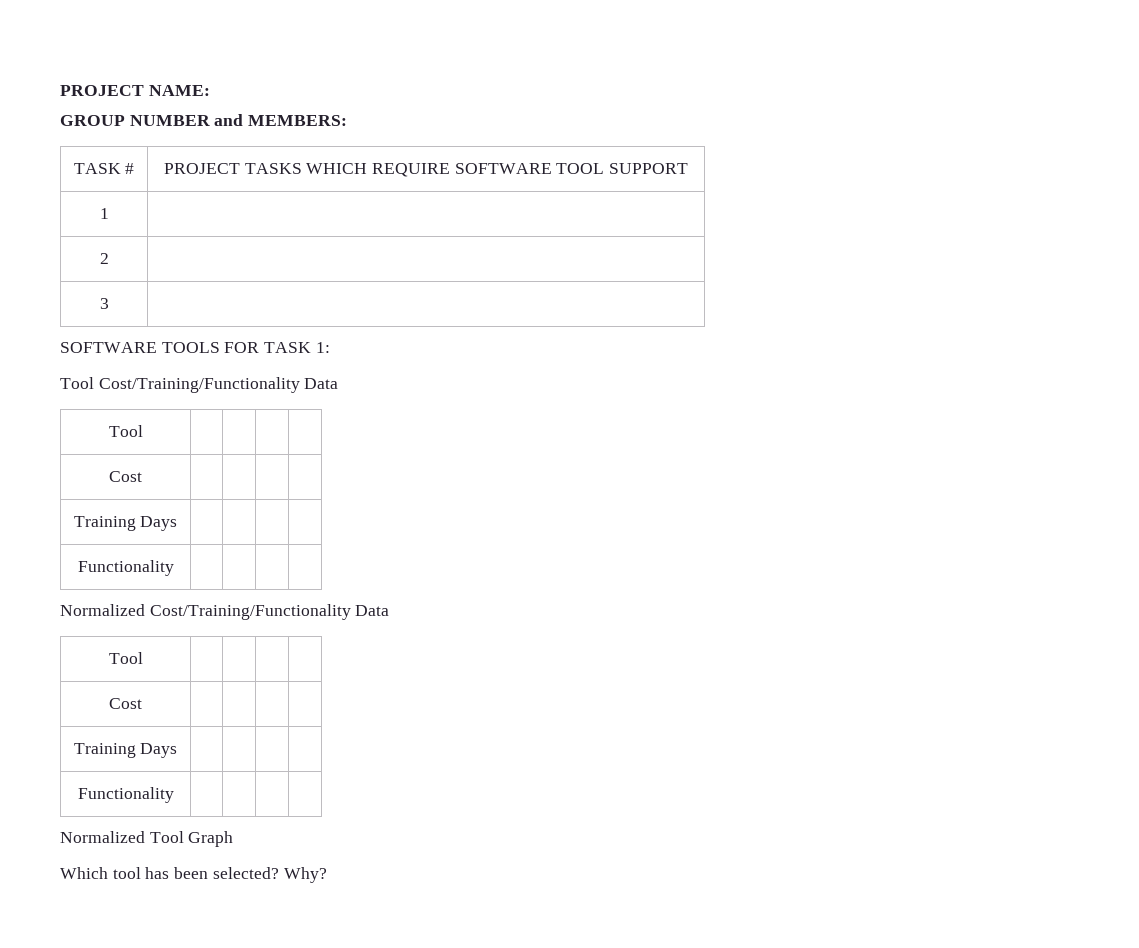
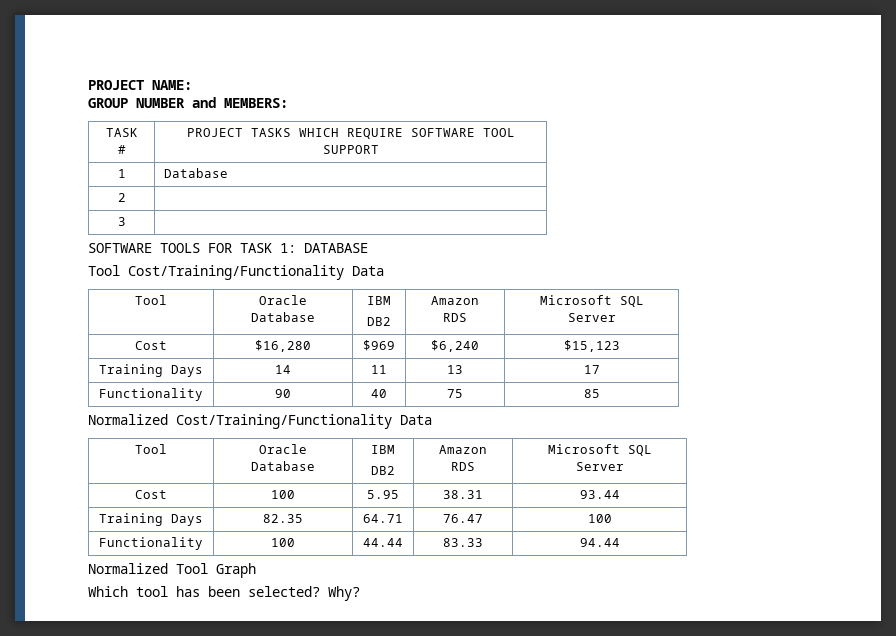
(109, 213) none -> [164,168,229,178] Database
(330, 347) none -> [304,243,368,253] DATABASE
[109,471,142,482] [73,516,178,531] [77,560,174,576] [60,604,390,620] [108,652,143,664] [109,698,142,709] [73,743,178,758] [77,787,174,803] | | | // Cost | | | | // Training Days | | | | // Functionality | | | | // Normalized Cost/Training/Functionality Data // Tool | | | | // Cost | | | | // Training Days | | | | // Functionality | | | | -> [259,295,307,305] [251,312,315,322] [367,296,391,305] [367,317,391,326] [431,296,479,305] [443,313,467,322] [539,295,644,307] [567,313,616,322] [135,341,167,350] [255,340,311,352] [363,340,395,351] [431,340,479,352] [563,340,620,352] [99,364,203,377] [275,365,291,374] [371,365,387,374] [447,365,463,374] [583,365,600,374] [99,388,203,401] [275,389,291,398] [371,389,387,398] [447,389,463,398] [583,389,600,398] [88,414,432,429] [135,444,167,454] [259,444,307,454] [251,461,315,471] [371,445,395,454] [371,466,395,475] [439,445,487,454] [451,462,475,471] [547,444,652,456] [575,462,624,471] [135,490,167,499] [271,490,295,499] [367,490,399,499] [443,490,483,499] [579,490,620,499] [99,513,203,526] [263,514,303,523] [363,514,403,523] [443,514,483,523] [587,514,612,523] [99,537,203,550] [271,538,295,547] [363,538,403,547] [443,538,483,547] [579,538,620,547] Oracle Database | IBM // DB2 | Amazon RDS | Microsoft SQL Server // Cost | $16,280 | $969 | $6,240 | $15,123 // Training Days | 14 | 11 | 13 | 17 // Functionality | 90 | 40 | 75 | 85 // Normalized Cost/Training/Functionality Data // Tool | Oracle Database | IBM // DB2 | Amazon RDS | Microsoft SQL Server // Cost | 100 | 5.95 | 38.31 | 93.44 // Training Days | 82.35 | 64.71 | 76.47 | 100 // Functionality | 100 | 44.44 | 83.33 | 94.44

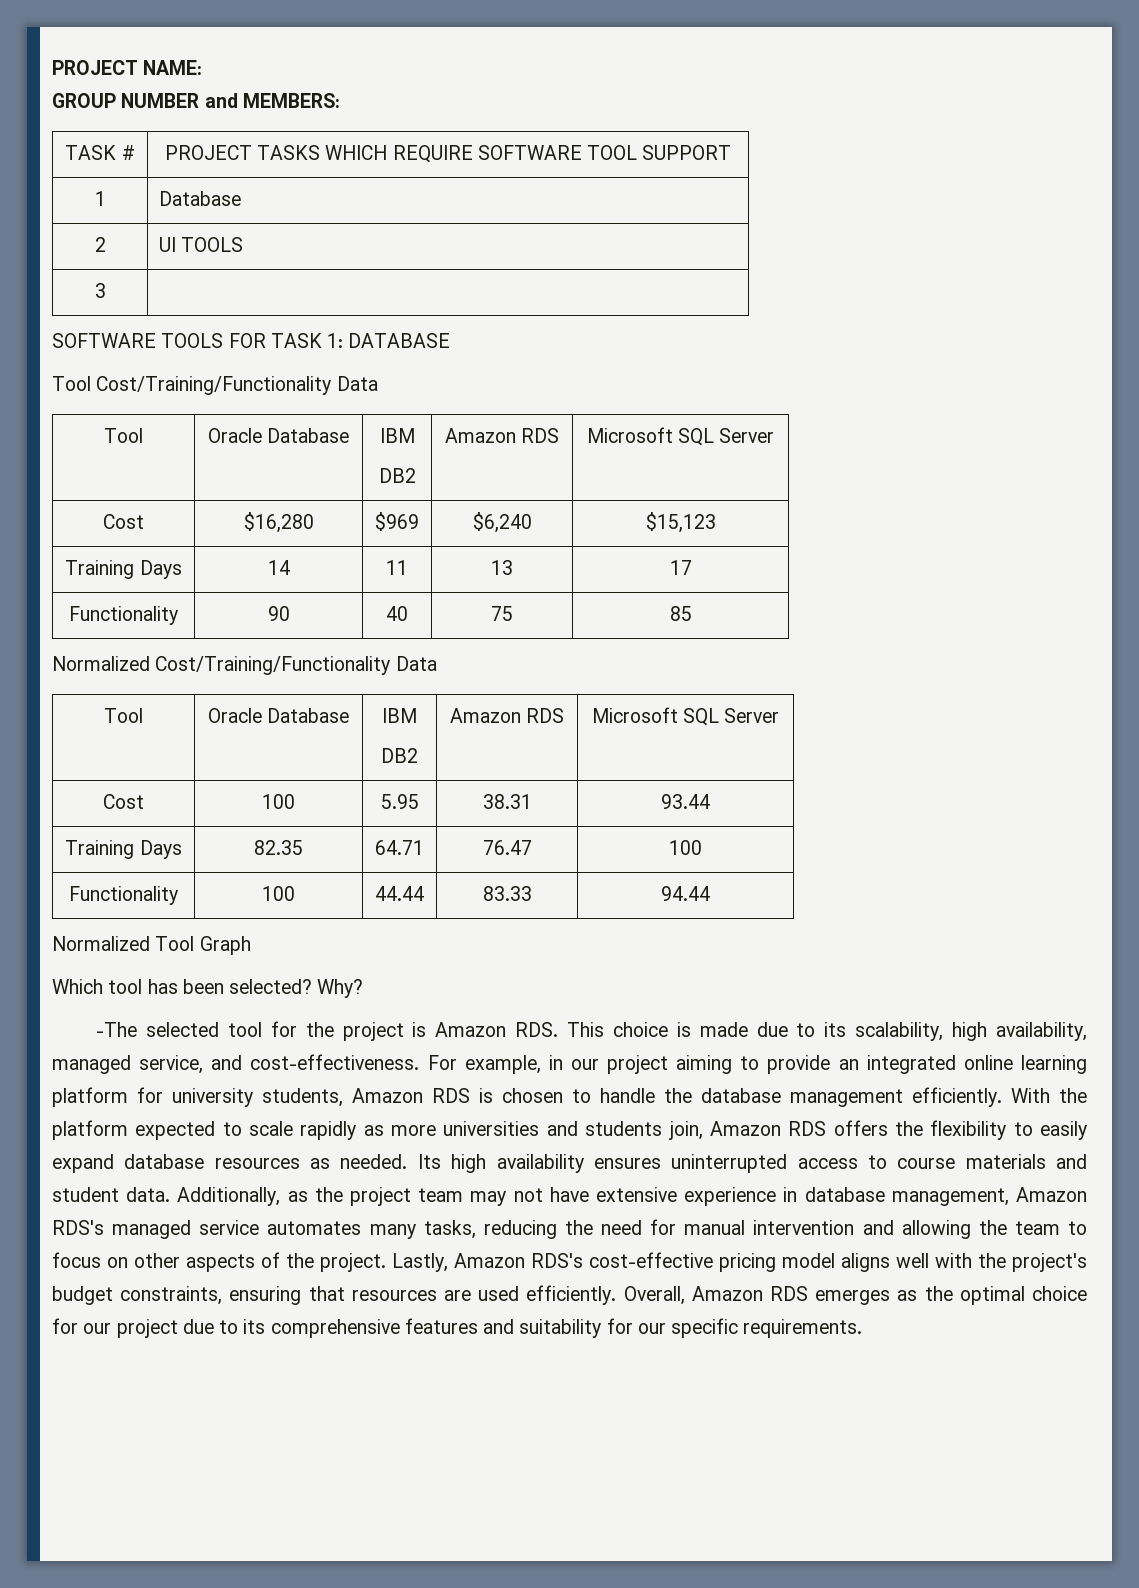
(126, 197) none -> [159,237,244,252] UI TOOLS
(360, 593) none -> [96,1021,1088,1041] [52,1054,1087,1074] [52,1087,1087,1107] [52,1120,1088,1140] [52,1154,1087,1173] [52,1187,1088,1206] [52,1219,1087,1239] [52,1252,1087,1272] [52,1285,1088,1305] [52,1318,863,1338] // -The selected tool for the project is Amazon RDS. This choice is made due to its scalability, high availability, managed service, and cost-effectiveness. For example, in our project aiming to provide an integrated online learning platform for university students, Amazon RDS is chosen to handle the database management efficiently. With the platform expected to scale rapidly as more universities and students join, Amazon RDS offers the flexibility to easily expand database resources as needed. Its high availability ensures uninterrupted access to course materials and student data. Additionally, as the project team may not have extensive experience in database management, Amazon RDS's managed service automates many tasks, reducing the need for manual intervention and allowing the team to focus on other aspects of the project. Lastly, Amazon RDS's cost-effective pricing model aligns well with the project's budget constraints, ensuring that resources are used efficiently. Overall, Amazon RDS emerges as the optimal choice for our project due to its comprehensive features and suitability for our specific requirements.

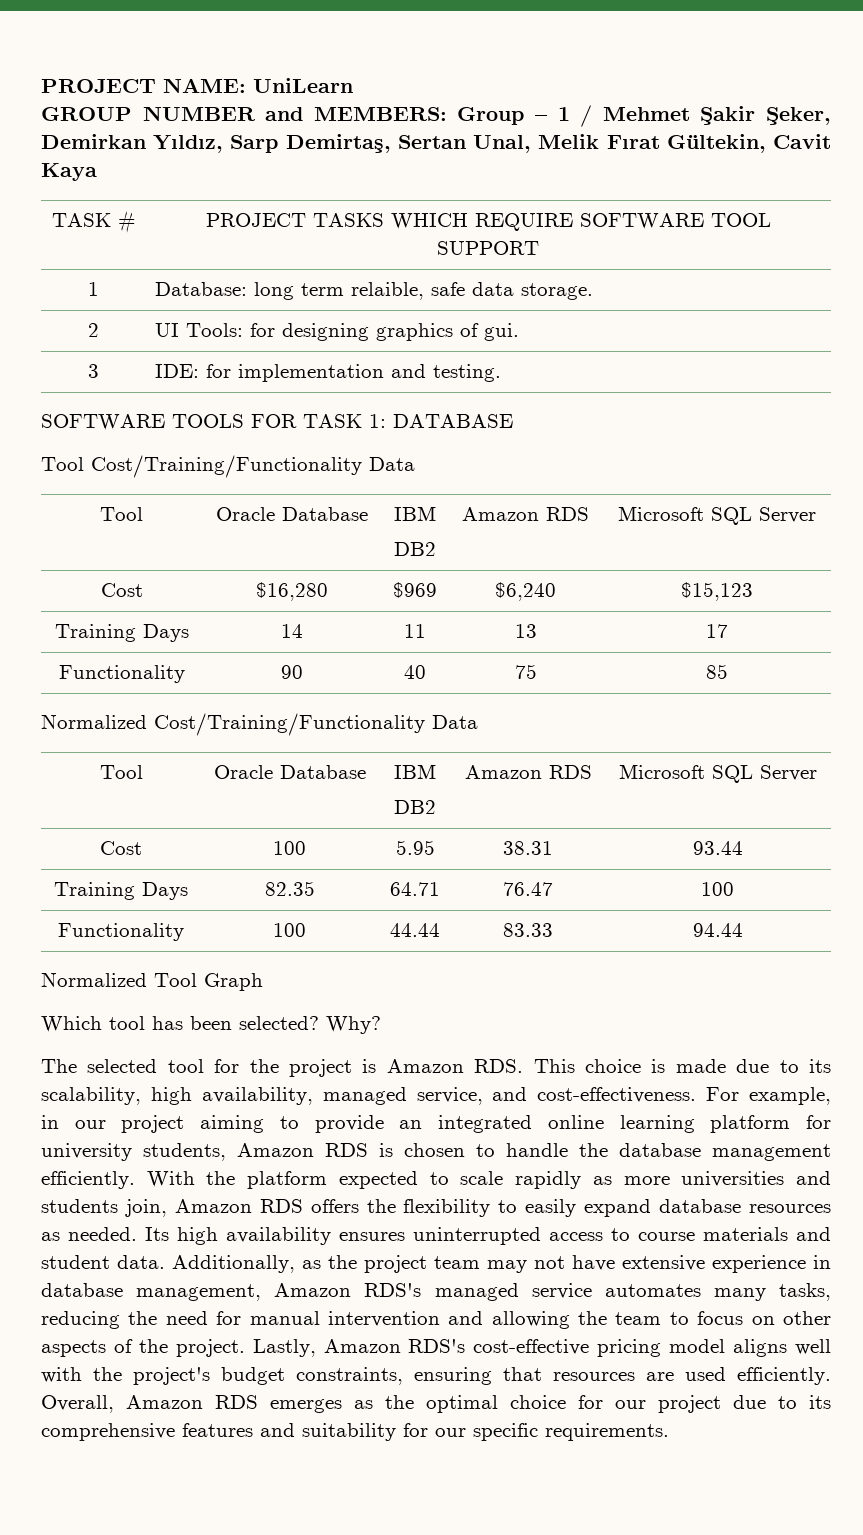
(203, 67) none -> [253,78,353,93] UniLearn
(340, 100) none -> [457,105,832,127] [41,134,831,153] [41,163,97,181] Group – 1 / Mehmet Şakir Şeker, Demirkan Yıldız, Sarp Demirtaş, Sertan Unal, Melik Fırat Gültekin, Cavit Kaya
[159,191,242,206] [94,237,106,252] [159,237,244,252] [94,283,106,298] Database // 2 | UI TOOLS // 3 | -> [155,282,594,300] [88,323,99,337] [155,323,520,341] [88,364,99,378] [155,364,502,382] Database: long term relaible, safe data storage. // 2 | UI Tools: for designing graphics of gui. // 3 | IDE: for implementation and testing.
[96,1022,138,1037] -The -> [41,1059,77,1073] The

